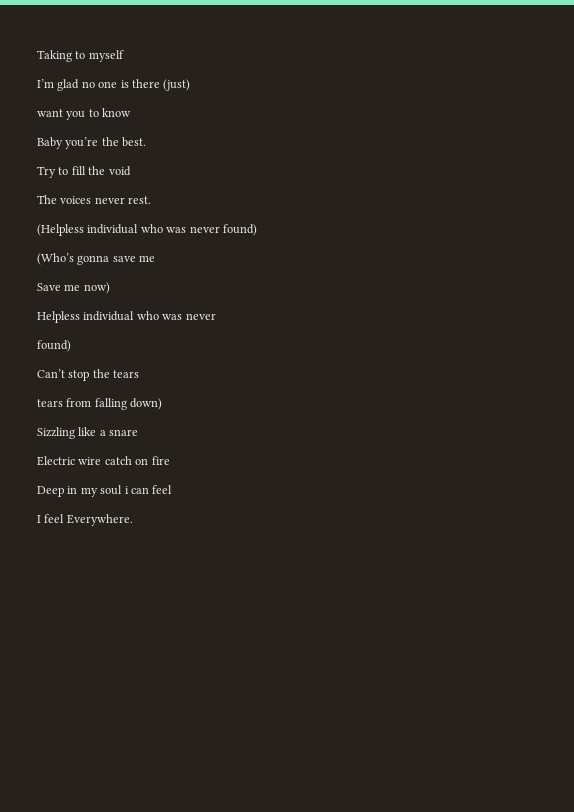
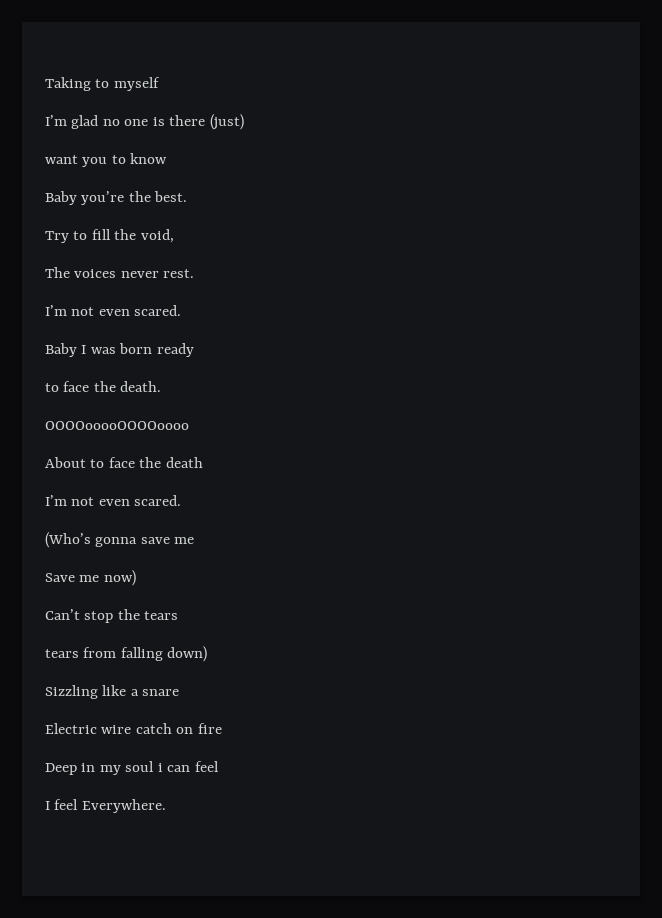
[108,166,131,176] void -> [140,229,174,243] void,
[37,224,257,236] (Helpless individual who was never found) -> [45,305,182,316] [45,343,194,357] [45,381,162,392] [45,421,189,430] [45,457,203,468] [45,495,182,506] I’m not even scared. // Baby I was born ready // to face the death. // OOOOooooOOOOoooo // About to face the death // I’m not even scared.
[37,311,216,323] [37,340,71,352] // Helpless individual who was never // found) -> (136, 578) none

